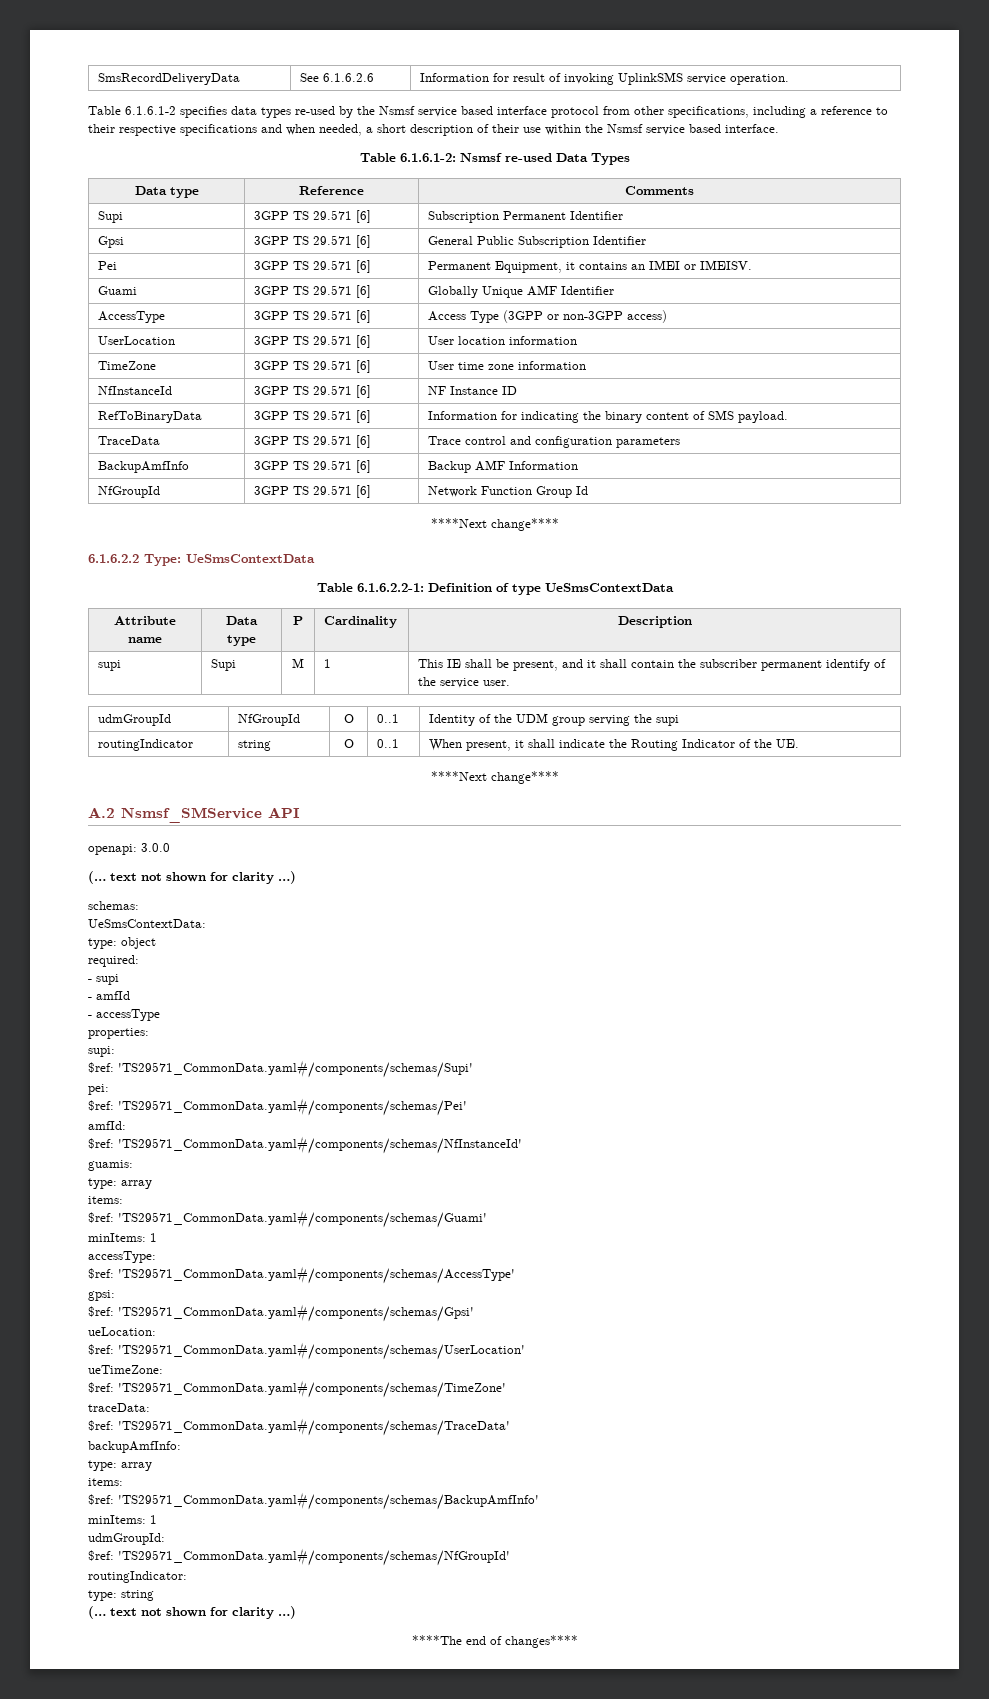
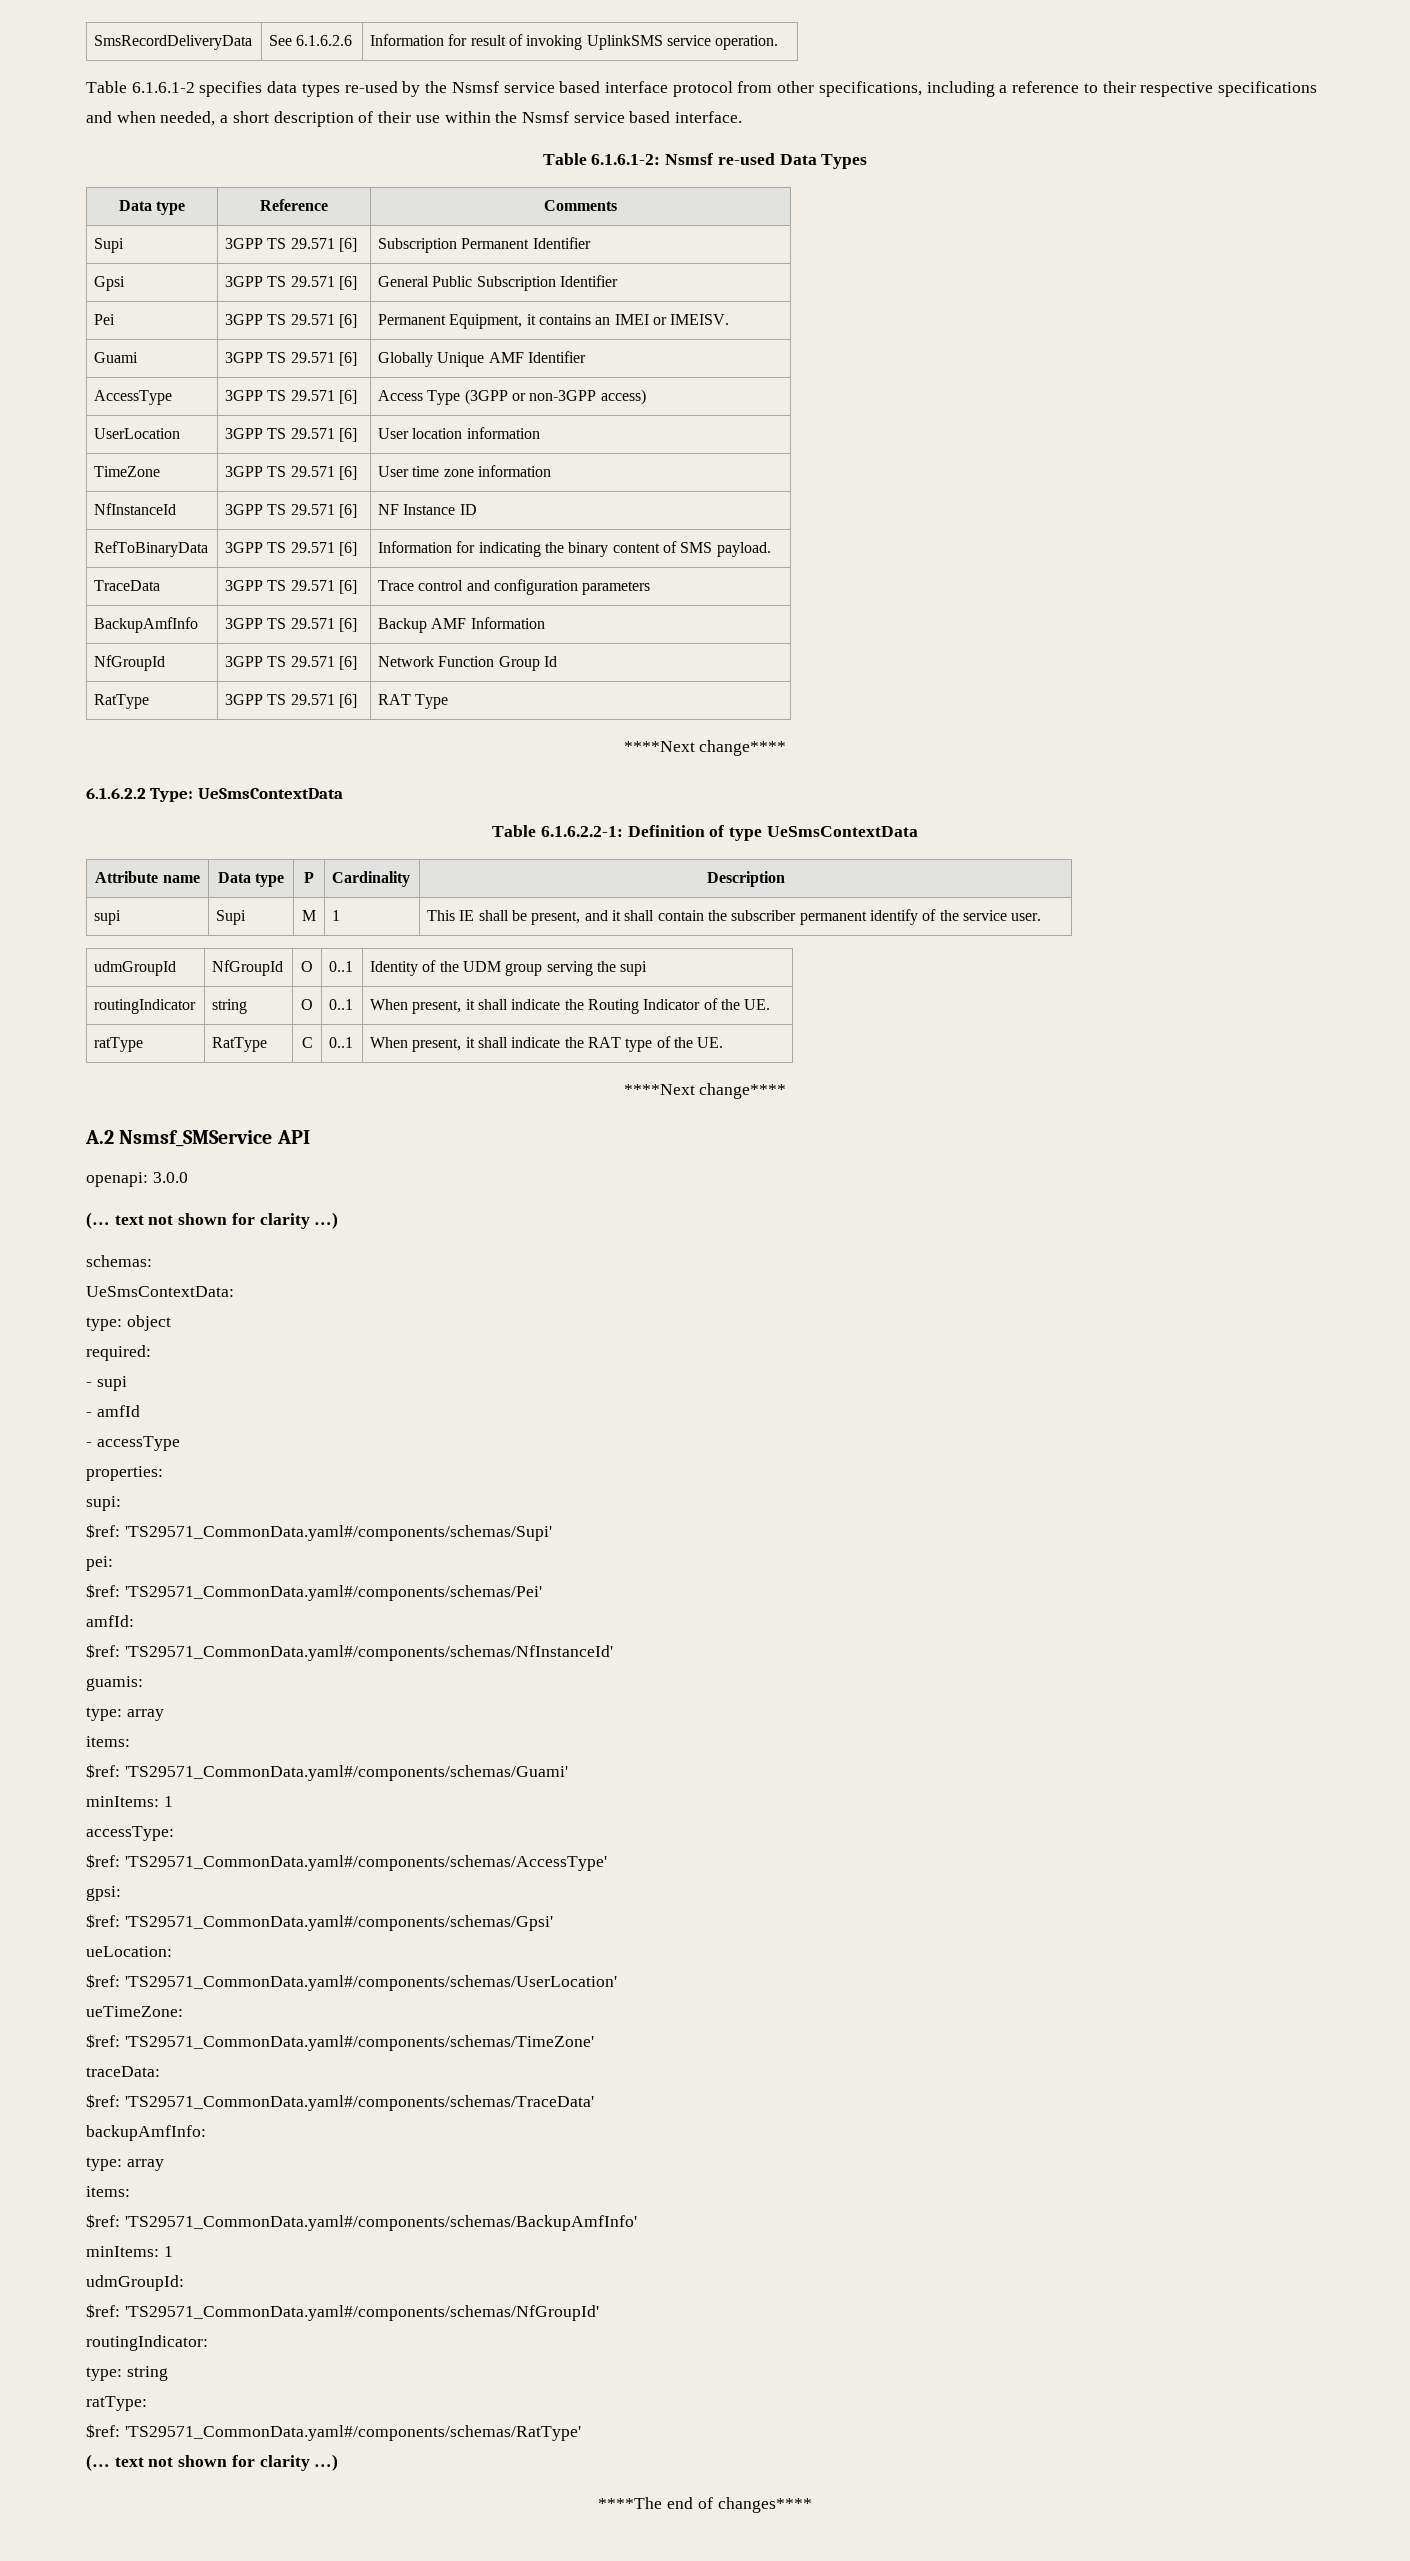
(589, 490) none -> [94,694,150,709] [225,694,358,708] [378,694,449,709] // RatType | 3GPP TS 29.571 [6] | RAT Type
(800, 743) none -> [94,1037,144,1052] [212,1037,268,1052] [301,1037,313,1048] [329,1037,354,1048] [370,1036,724,1052] // ratType | RatType | C | 0..1 | When present, it shall indicate the RAT type of the UE.
(154, 1595) none -> [86,2396,147,2411] [86,2424,581,2441] // ratType: // $ref: 'TS29571_CommonData.yaml#/components/schemas/RatType'

